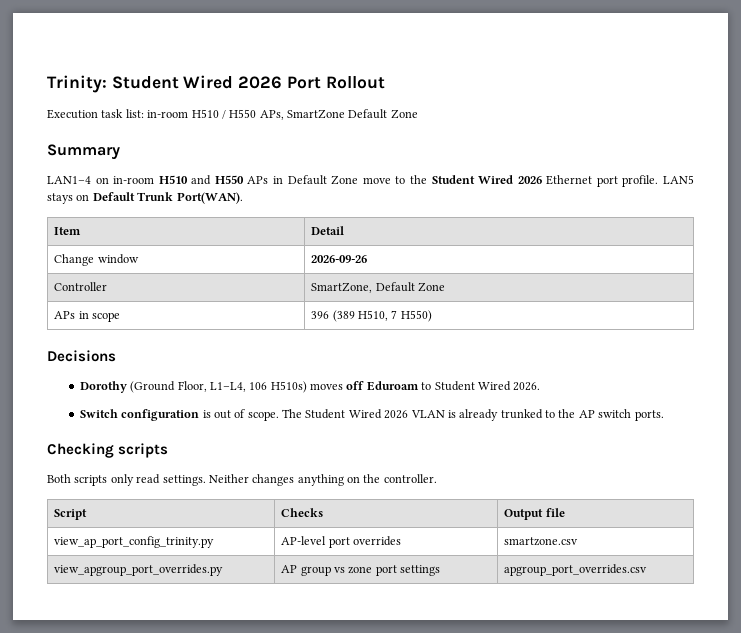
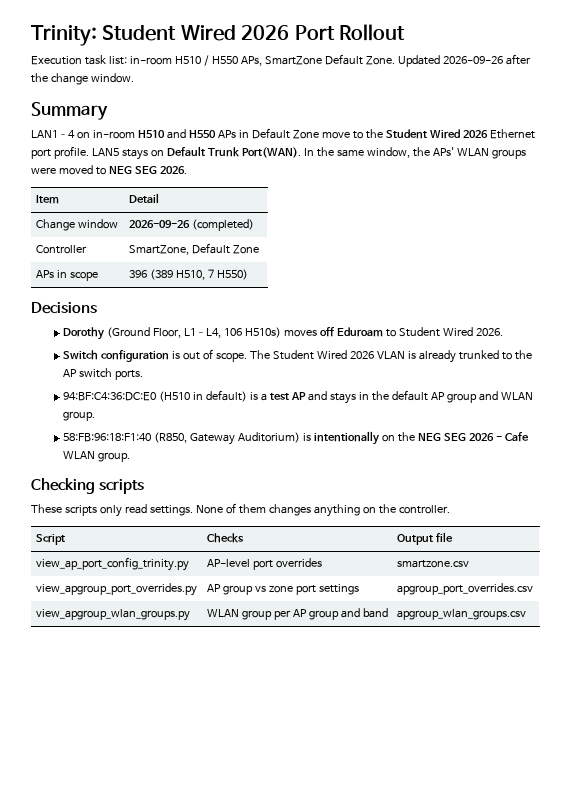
[390,109,418,119] Zone -> [365,54,531,67] [31,73,134,85] Zone. Updated 2026-09-26 after the change window.
(243, 198) none -> [303,147,526,159] [31,165,187,175] In the same window, the APs' WLAN groups were moved to NEG SEG 2026.
(368, 259) none -> [191,219,254,231] (completed)
(664, 415) none -> [63,390,533,404] [63,411,96,421] [63,431,530,445] [63,451,131,462] // 94:BF:C4:36:DC:E0 (H510 in default) is a test AP and stays in the default AP group and WLAN group. // 58:FB:96:18:F1:40 (R850, Gateway Auditorium) is intentionally on the NEG SEG 2026 - Cafe WLAN group.
[47,474,71,483] Both -> [31,504,62,513] These
[208,474,249,483] Neither -> [195,503,266,514] None of them
(648, 570) none -> [35,609,190,621] [206,608,388,620] [396,609,526,620] // view_apgroup_wlan_groups.py | WLAN group per AP group and band | apgroup_wlan_groups.csv

